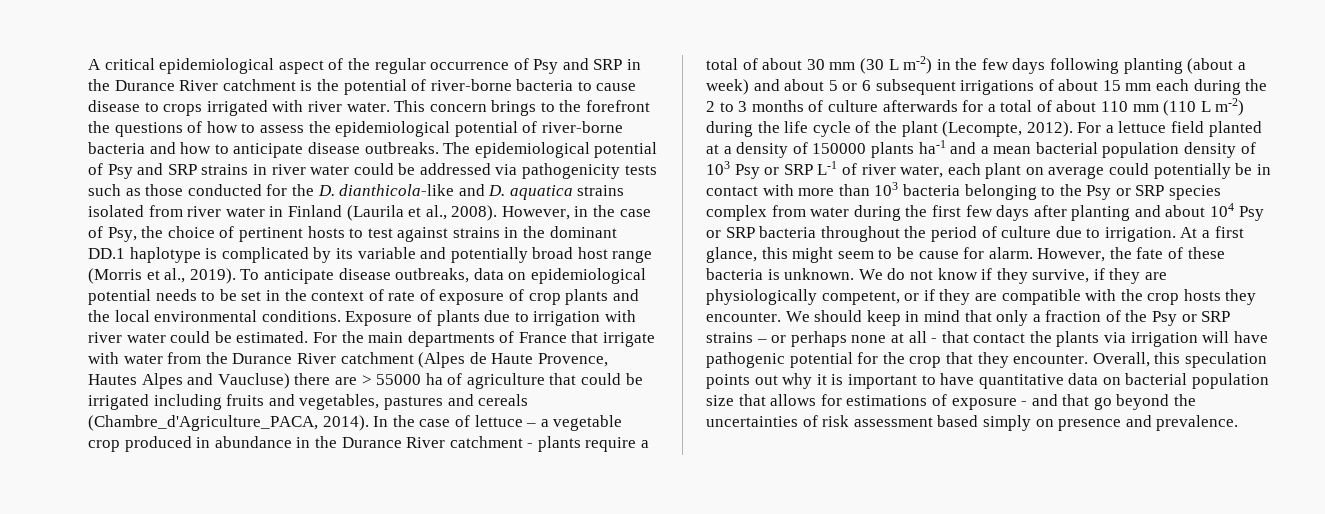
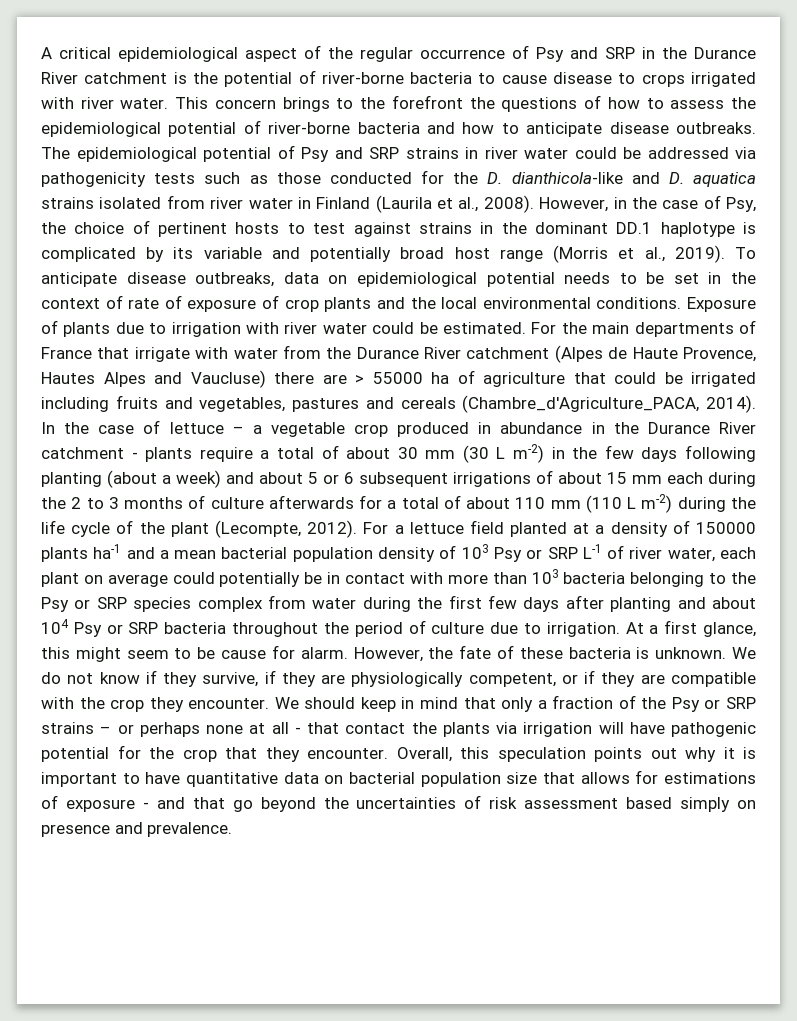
[1183,289,1221,301] hosts -> (145, 705) none

